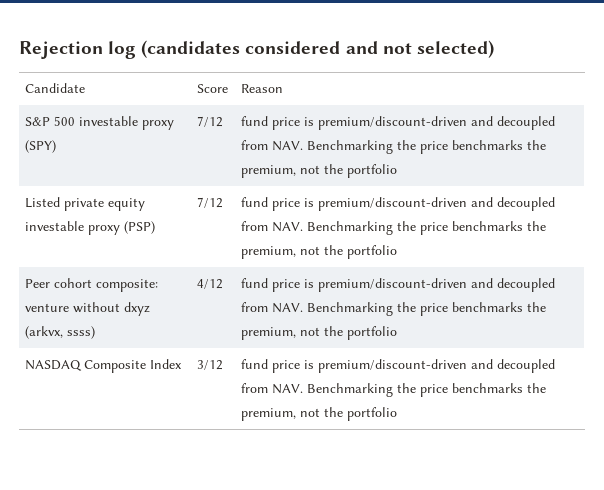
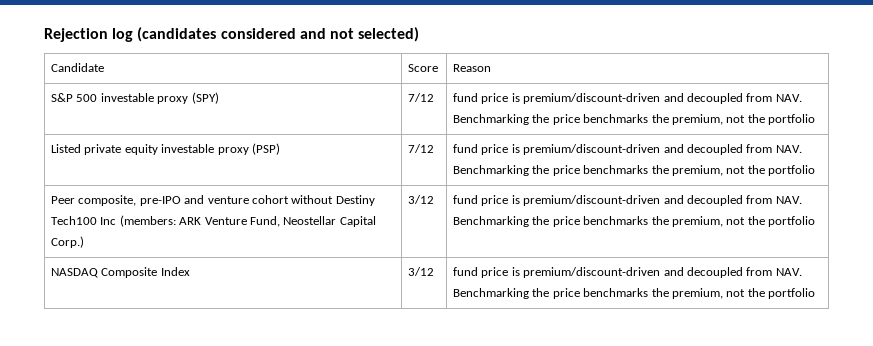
[54,278,159,292] [25,302,151,316] [25,326,96,339] [197,279,224,289] cohort composite: venture without dxyz (arkvx, ssss) | 4/12 -> [78,195,375,206] [51,215,376,227] [51,236,85,248] [408,195,435,204] composite, pre-IPO and venture cohort without Destiny Tech100 Inc (members: ARK Venture Fund, Neostellar Capital Corp.) | 3/12

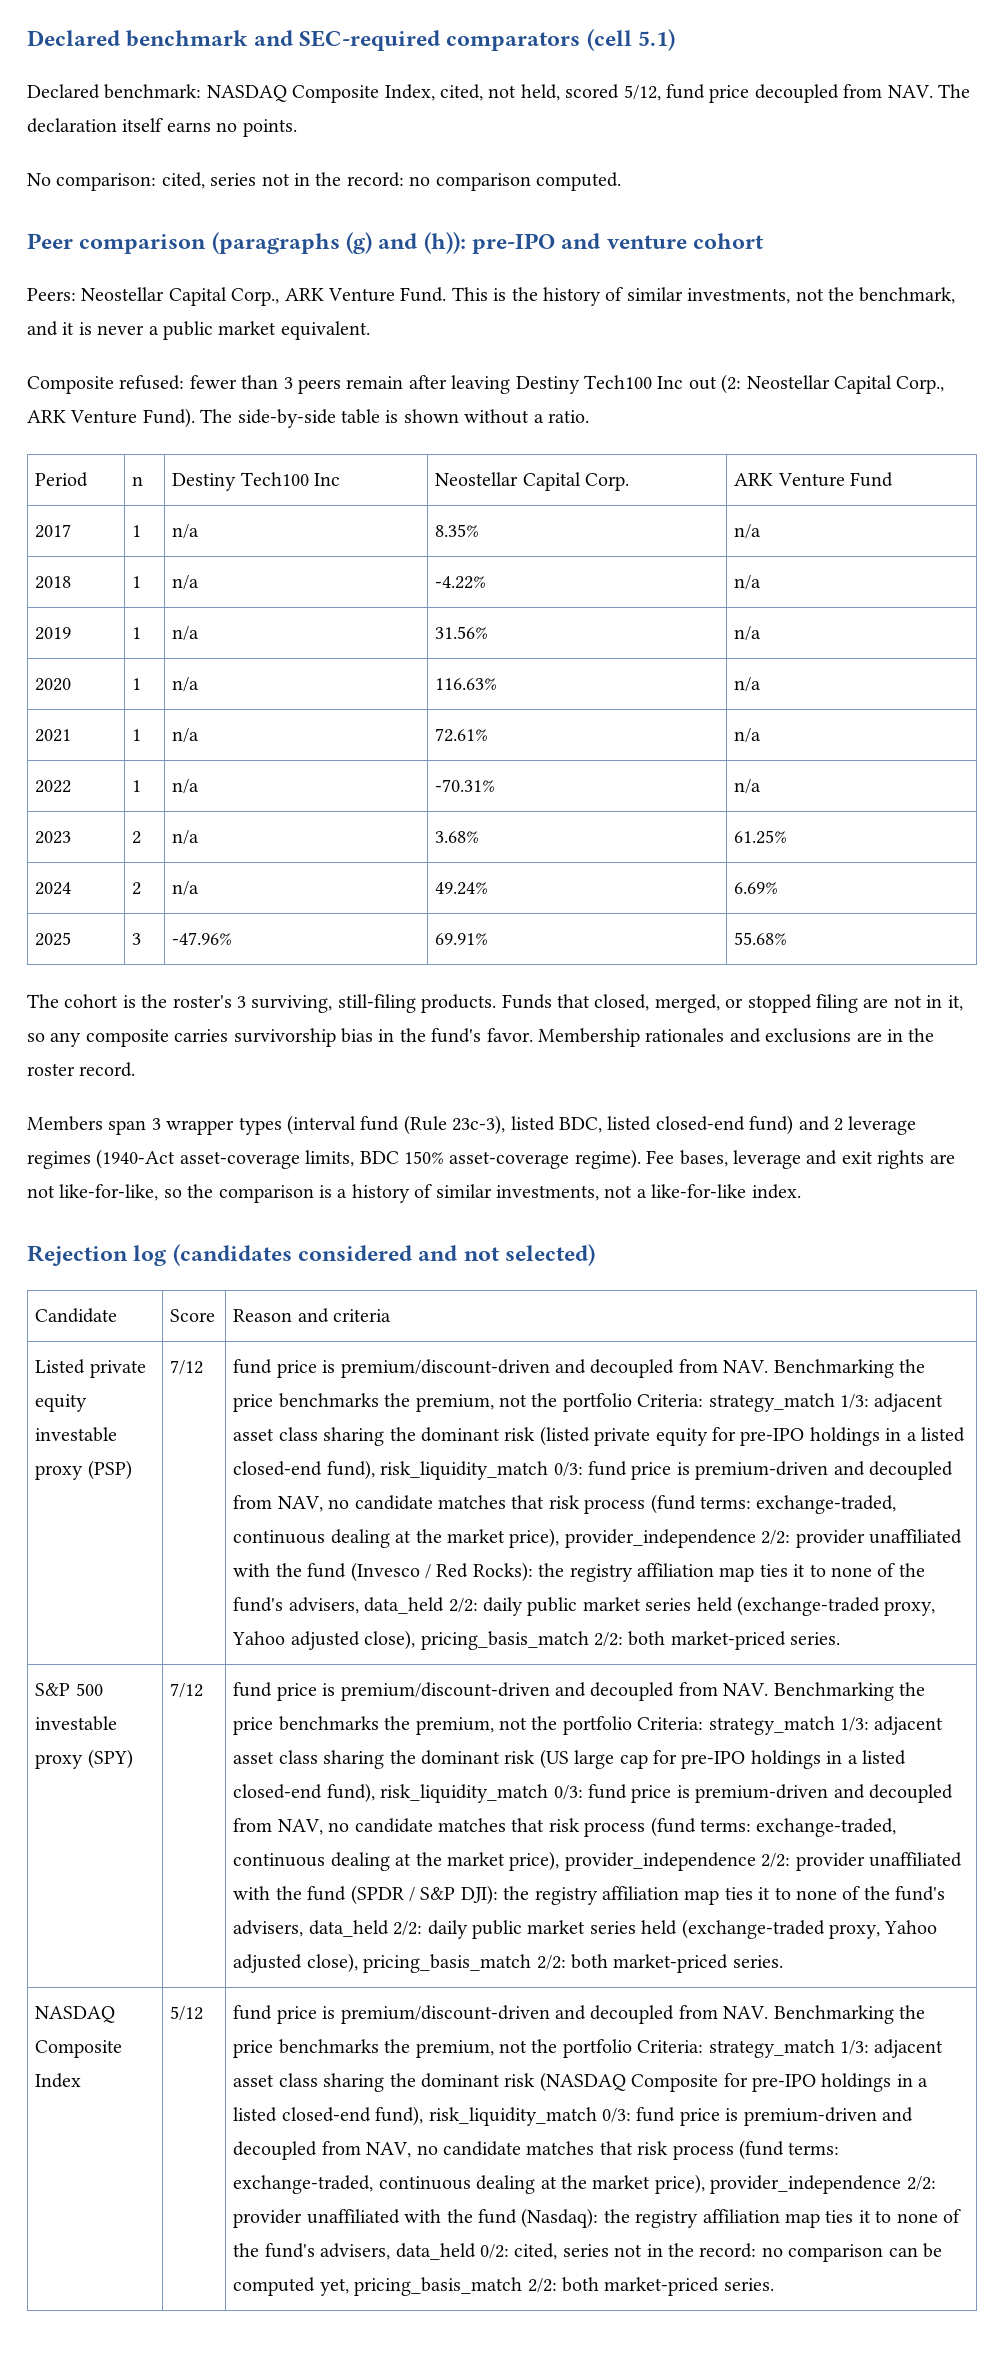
(44, 35) none -> [27,29,676,51] [27,84,970,103] [27,118,297,137] [27,172,621,191] [27,232,765,254] [27,287,956,306] [27,321,370,340] [27,374,945,394] [27,408,589,428] [35,472,89,487] [132,476,144,486] [172,472,341,491] [435,472,630,491] [734,472,894,487] [35,524,72,538] [132,525,142,537] [172,524,200,539] [435,524,480,537] [734,524,762,539] [35,576,72,589] [132,576,142,588] [172,575,200,590] [435,576,487,589] [734,575,762,590] [35,627,72,640] [132,627,142,639] [172,626,200,641] [435,626,489,639] [734,626,762,641] [35,678,72,691] [132,678,142,690] [172,677,200,692] [435,678,498,690] [734,677,762,692] [35,729,72,742] [132,729,142,741] [172,728,200,743] [435,728,489,742] [734,728,762,743] [35,780,72,793] [132,780,142,792] [172,779,200,794] [435,779,496,792] [734,779,762,794] [35,831,72,844] [132,831,142,844] [172,830,200,845] [435,831,480,843] [734,830,788,844] [35,882,72,895] [132,882,142,895] [172,881,200,896] [435,882,489,895] [734,882,779,894] [35,932,72,946] [132,933,142,945] [172,932,233,945] [435,933,489,945] [734,932,788,945] [27,994,963,1013] [27,1028,935,1047] [27,1062,136,1077] [27,1115,917,1135] [27,1149,955,1169] [27,1184,801,1203] Declared benchmark and SEC-required comparators (cell 5.1) // Declared benchmark: NASDAQ Composite Index, cited, not held, scored 5/12, fund price decoupled from NAV. The declaration itself earns no points. // No comparison: cited, series not in the record: no comparison computed. // Peer comparison (paragraphs (g) and (h)): pre-IPO and venture cohort // Peers: Neostellar Capital Corp., ARK Venture Fund. This is the history of similar investments, not the benchmark, and it is never a public market equivalent. // Composite refused: fewer than 3 peers remain after leaving Destiny Tech100 Inc out (2: Neostellar Capital Corp., ARK Venture Fund). The side-by-side table is shown without a ratio. // Period | n | Destiny Tech100 Inc | Neostellar Capital Corp. | ARK Venture Fund // 2017 | 1 | n/a | 8.35% | n/a // 2018 | 1 | n/a | -4.22% | n/a // 2019 | 1 | n/a | 31.56% | n/a // 2020 | 1 | n/a | 116.63% | n/a // 2021 | 1 | n/a | 72.61% | n/a // 2022 | 1 | n/a | -70.31% | n/a // 2023 | 2 | n/a | 3.68% | 61.25% // 2024 | 2 | n/a | 49.24% | 6.69% // 2025 | 3 | -47.96% | 69.91% | 55.68% // The cohort is the roster's 3 surviving, still-filing products. Funds that closed, merged, or stopped filing are not in it, so any composite carries survivorship bias in the fund's favor. Membership rationales and exclusions are in the roster record. // Members span 3 wrapper types (interval fund (Rule 23c-3), listed BDC, listed closed-end fund) and 2 leverage regimes (1940-Act asset-coverage limits, BDC 150% asset-coverage regime). Fee bases, leverage and exit rights are not like-for-like, so the comparison is a history of similar investments, not a like-for-like index. //
[51,92,219,104] [408,93,435,102] [453,93,802,104] [453,114,816,125] // S&P 500 investable proxy (SPY) | 7/12 | fund price is premium/discount-driven and decoupled from NAV. Benchmarking the price benchmarks the premium, not the portfolio -> [297,1308,392,1323] and criteria
[51,195,375,206] [51,215,376,227] [51,236,85,248] [408,195,435,204] // Peer composite, pre-IPO and venture cohort without Destiny Tech100 Inc (members: ARK Venture Fund, Neostellar Capital Corp.) | 3/12 -> [637,1393,944,1412] [233,1426,966,1446] [233,1460,954,1480] [233,1494,897,1514] [233,1528,963,1548] [233,1562,925,1582] [233,1596,936,1616] [232,1630,841,1650] [35,1683,103,1696] [35,1716,118,1731] [35,1749,133,1769] [170,1683,204,1698] Criteria: strategy_match 1/3: adjacent asset class sharing the dominant risk (listed private equity for pre-IPO holdings in a listed closed-end fund), risk_liquidity_match 0/3: fund price is premium-driven and decoupled from NAV, no candidate matches that risk process (fund terms: exchange-traded, continuous dealing at the market price), provider_independence 2/2: provider unaffiliated with the fund (Invesco / Red Rocks): the registry affiliation map ties it to none of the fund's advisers, data_held 2/2: daily public market series held (exchange-traded proxy, Yahoo adjusted close), pricing_basis_match 2/2: both market-priced series. // S&P 500 investable proxy (SPY) | 7/12
(816, 221) none -> [637,1716,944,1735] [233,1749,907,1769] [233,1783,954,1803] [233,1817,897,1837] [233,1851,963,1871] [233,1885,946,1905] [233,1919,938,1939] [233,1953,783,1973] Criteria: strategy_match 1/3: adjacent asset class sharing the dominant risk (US large cap for pre-IPO holdings in a listed closed-end fund), risk_liquidity_match 0/3: fund price is premium-driven and decoupled from NAV, no candidate matches that risk process (fund terms: exchange-traded, continuous dealing at the market price), provider_independence 2/2: provider unaffiliated with the fund (SPDR / S&P DJI): the registry affiliation map ties it to none of the fund's advisers, data_held 2/2: daily public market series held (exchange-traded proxy, Yahoo adjusted close), pricing_basis_match 2/2: both market-priced series.
[408,267,435,276] 3/12 -> [170,2006,204,2021] 5/12
(816, 293) none -> [637,2039,944,2058] [233,2072,929,2092] [233,2106,914,2126] [233,2140,840,2160] [233,2174,936,2194] [233,2208,962,2228] [233,2243,943,2262] [233,2277,774,2296] Criteria: strategy_match 1/3: adjacent asset class sharing the dominant risk (NASDAQ Composite for pre-IPO holdings in a listed closed-end fund), risk_liquidity_match 0/3: fund price is premium-driven and decoupled from NAV, no candidate matches that risk process (fund terms: exchange-traded, continuous dealing at the market price), provider_independence 2/2: provider unaffiliated with the fund (Nasdaq): the registry affiliation map ties it to none of the fund's advisers, data_held 0/2: cited, series not in the record: no comparison can be computed yet, pricing_basis_match 2/2: both market-priced series.

